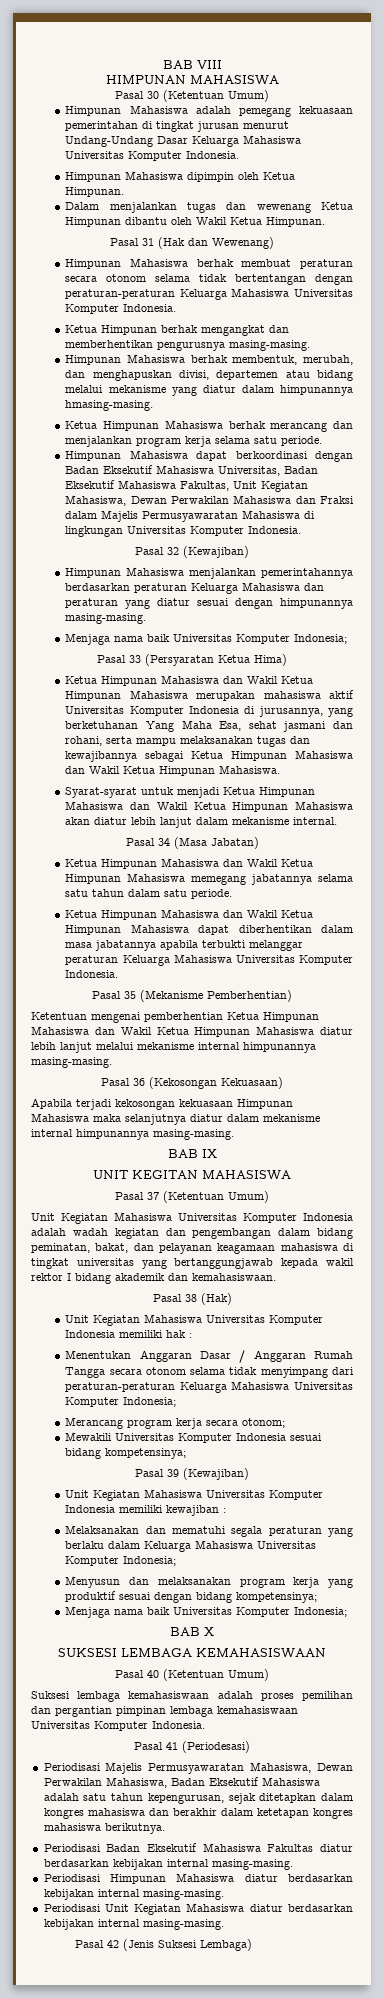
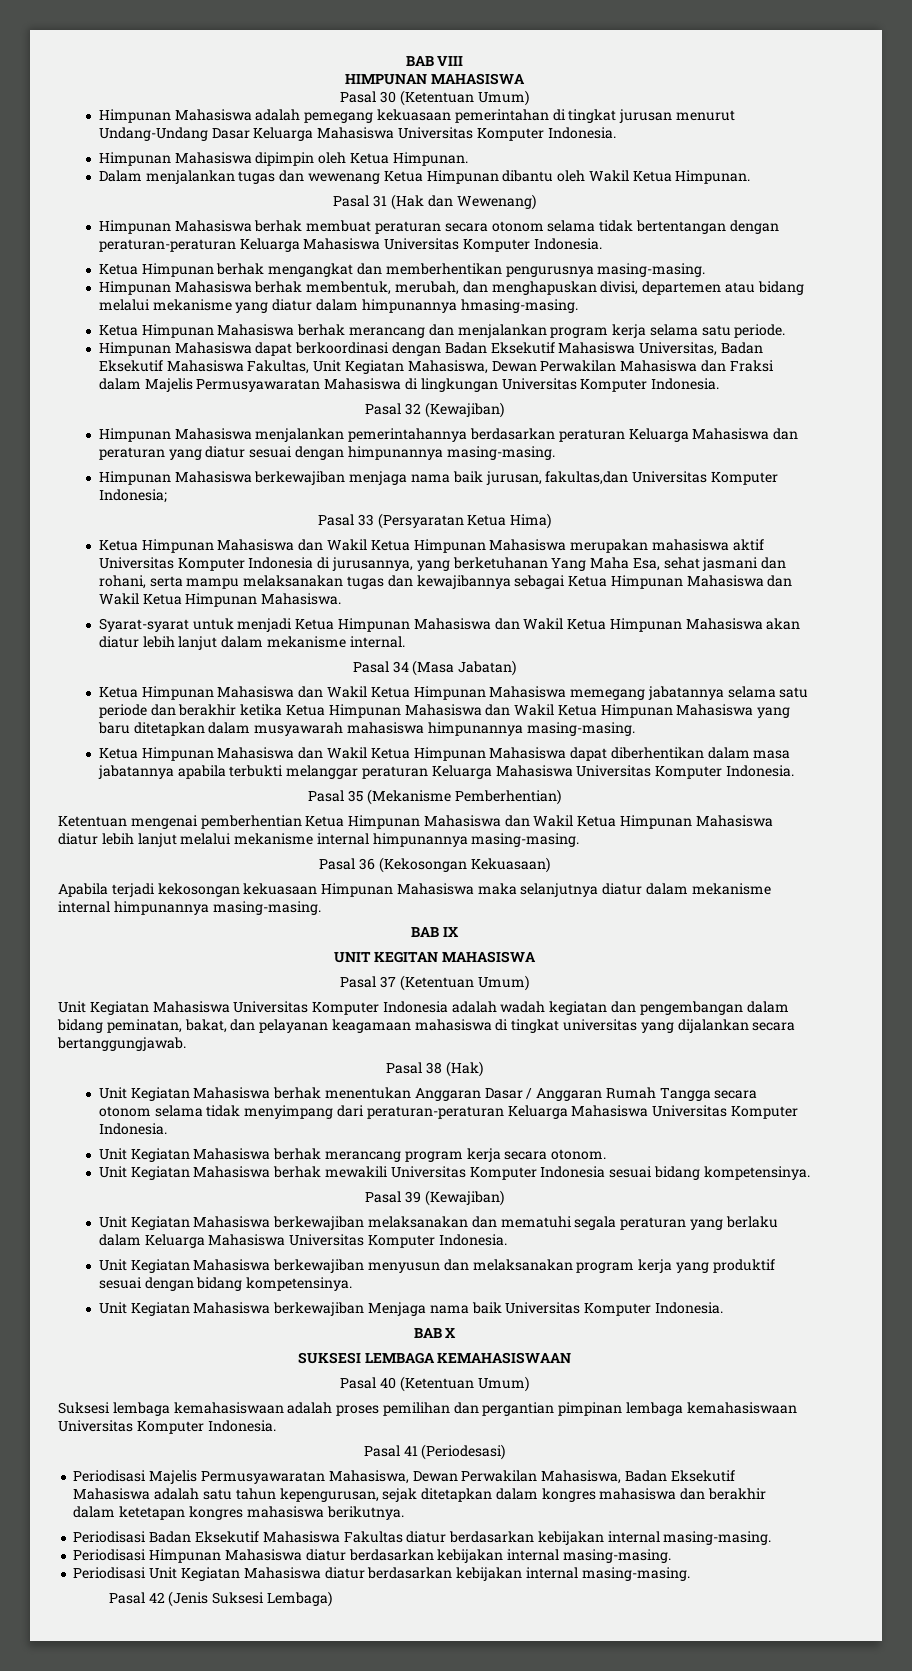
[65,633,171,645] Menjaga nama baik -> [98,471,629,485] Himpunan Mahasiswa berkewajiban menjaga nama baik jurusan, fakultas,dan
[92,889,233,899] tahun dalam satu periode. -> [98,704,791,718] [97,722,635,736] periode dan berakhir ketika Ketua Himpunan Mahasiswa dan Wakil Ketua Himpunan Mahasiswa yang baru ditetapkan dalam musyawarah mahasiswa himpunannya masing-masing.
[174,1258,355,1269] [31,1273,276,1284] bertanggungjawab kepada wakil rektor I bidang akademik dan kemahasiswaan. -> [677,1019,796,1033] [57,1037,186,1051] dijalankan secara bertanggungjawab.
[206,1315,324,1325] [65,1330,193,1338] [65,1350,132,1359] Universitas Komputer Indonesia memiliki hak : // Menentukan -> [273,1087,411,1099] berhak menentukan
[123,1397,177,1407] [65,1417,286,1429] [65,1432,113,1441] Indonesia; // Merancang program kerja secara otonom; // Mewakili -> [98,1123,167,1135] [98,1148,607,1162] [98,1166,388,1180] Indonesia. // Unit Kegiatan Mahasiswa berhak merancang program kerja secara otonom. // Unit Kegiatan Mahasiswa berhak mewakili
[105,1448,187,1459] kompetensinya; -> [703,1166,810,1180] kompetensinya.
[206,1490,324,1500] [65,1505,227,1516] [65,1525,140,1534] Universitas Komputer Indonesia memiliki kewajiban : // Melaksanakan -> [273,1216,468,1230] berkewajiban melaksanakan
[123,1556,177,1566] [65,1576,121,1588] Indonesia; // Menyusun -> [438,1234,507,1246] [98,1259,440,1273] Indonesia. // Unit Kegiatan Mahasiswa berkewajiban menyusun
[236,1592,318,1603] [65,1606,348,1618] kompetensinya; // Menjaga nama baik Universitas Komputer Indonesia; -> [246,1277,353,1291] [98,1302,723,1316] kompetensinya. // Unit Kegiatan Mahasiswa berkewajiban Menjaga nama baik Universitas Komputer Indonesia.

